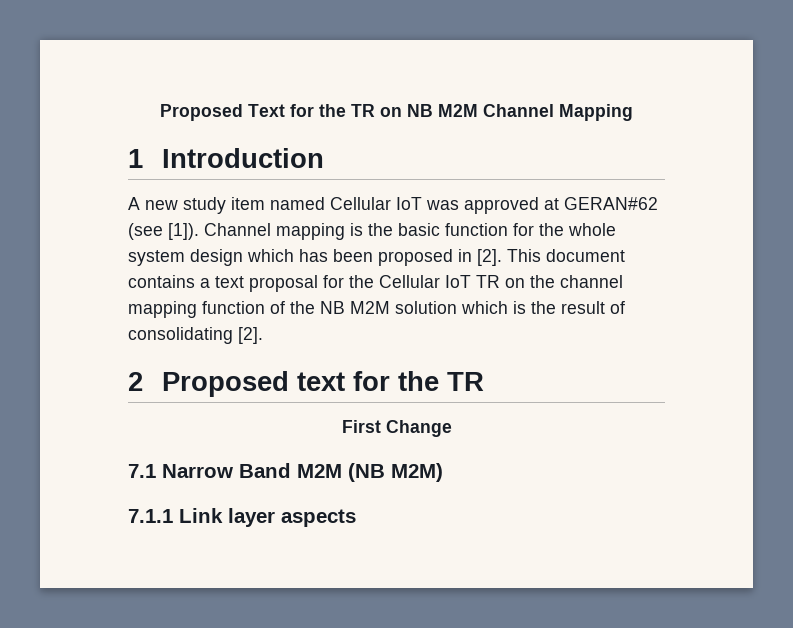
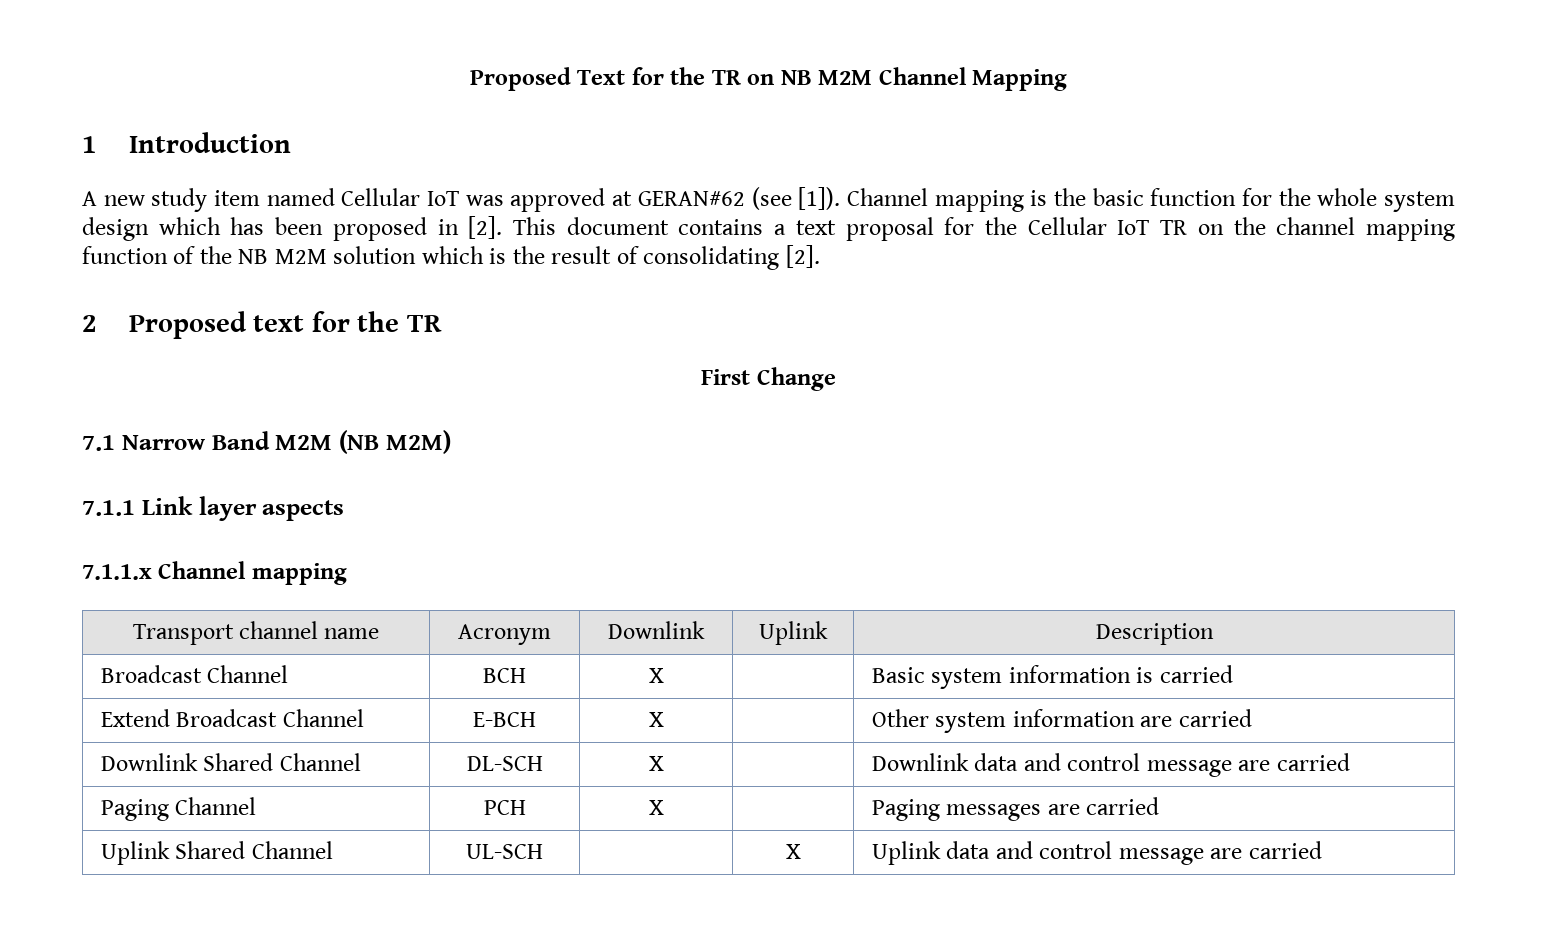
(356, 518) none -> [82,561,347,585] [132,621,380,645] [458,624,551,645] [608,621,705,639] [759,621,828,645] [1095,623,1214,645] [100,665,289,683] [483,668,526,683] [648,668,664,683] [871,665,1233,689] [100,709,364,727] [473,712,536,727] [648,712,664,727] [871,709,1252,733] [100,753,361,771] [466,756,543,771] [648,756,664,771] [871,753,1350,777] [100,797,257,821] [483,800,526,815] [648,800,664,815] [871,797,1160,821] [100,841,333,865] [466,844,543,859] [785,844,801,859] [871,841,1322,865] // 7.1.1.x Channel mapping // Transport channel name | Acronym | Downlink | Uplink | Description // Broadcast Channel | BCH | X | | Basic system information is carried // Extend Broadcast Channel | E-BCH | X | | Other system information are carried // Downlink Shared Channel | DL-SCH | X | | Downlink data and control message are carried // Paging Channel | PCH | X | | Paging messages are carried // Uplink Shared Channel | UL-SCH | | X | Uplink data and control message are carried

